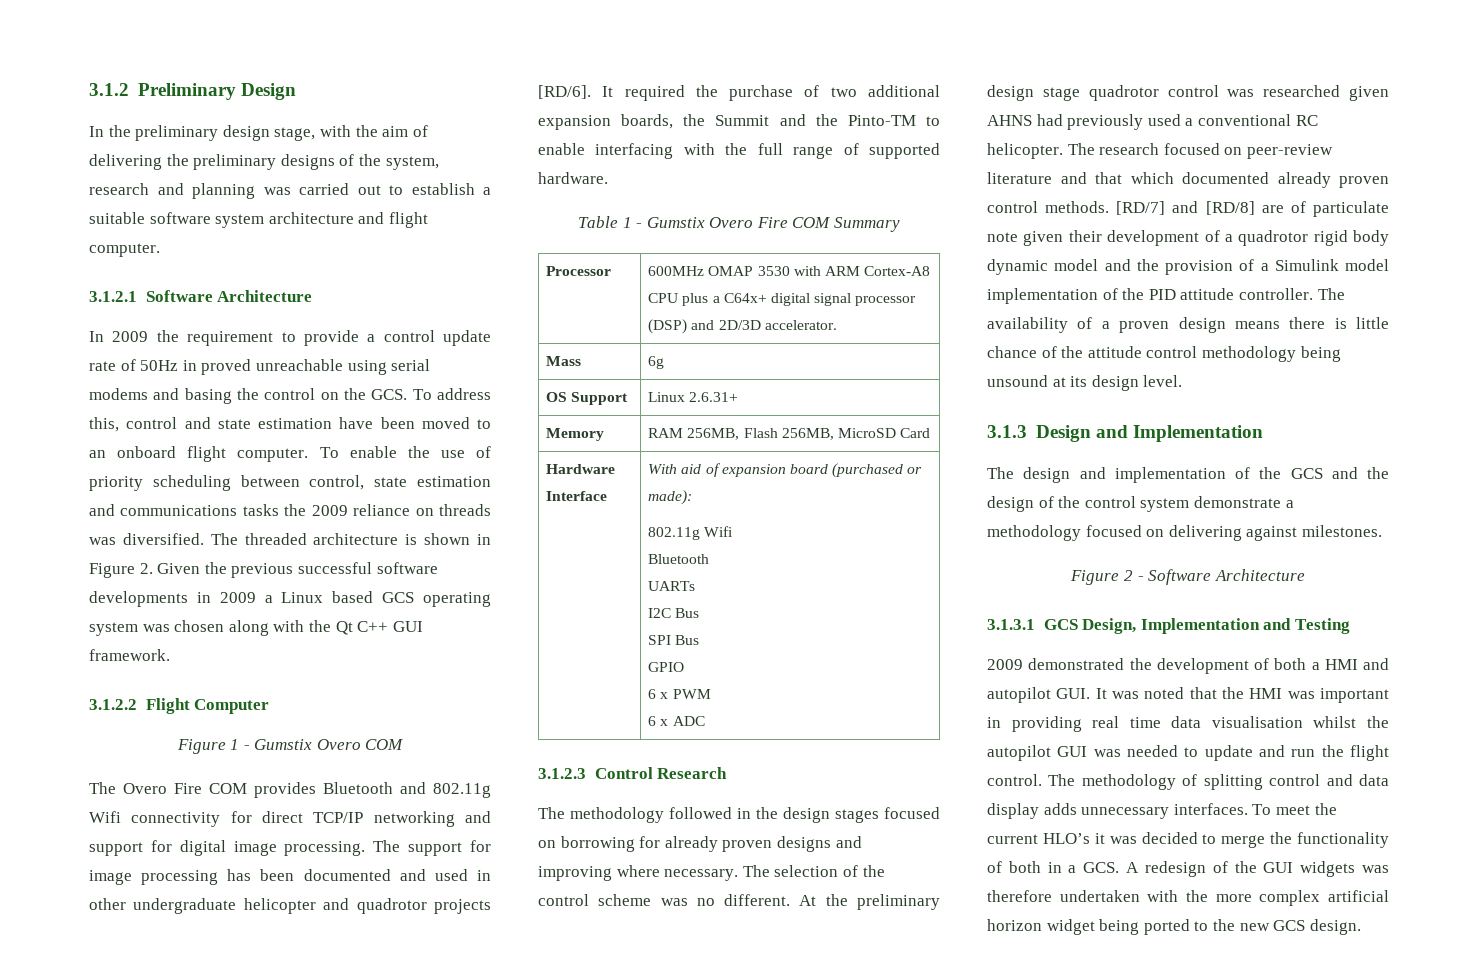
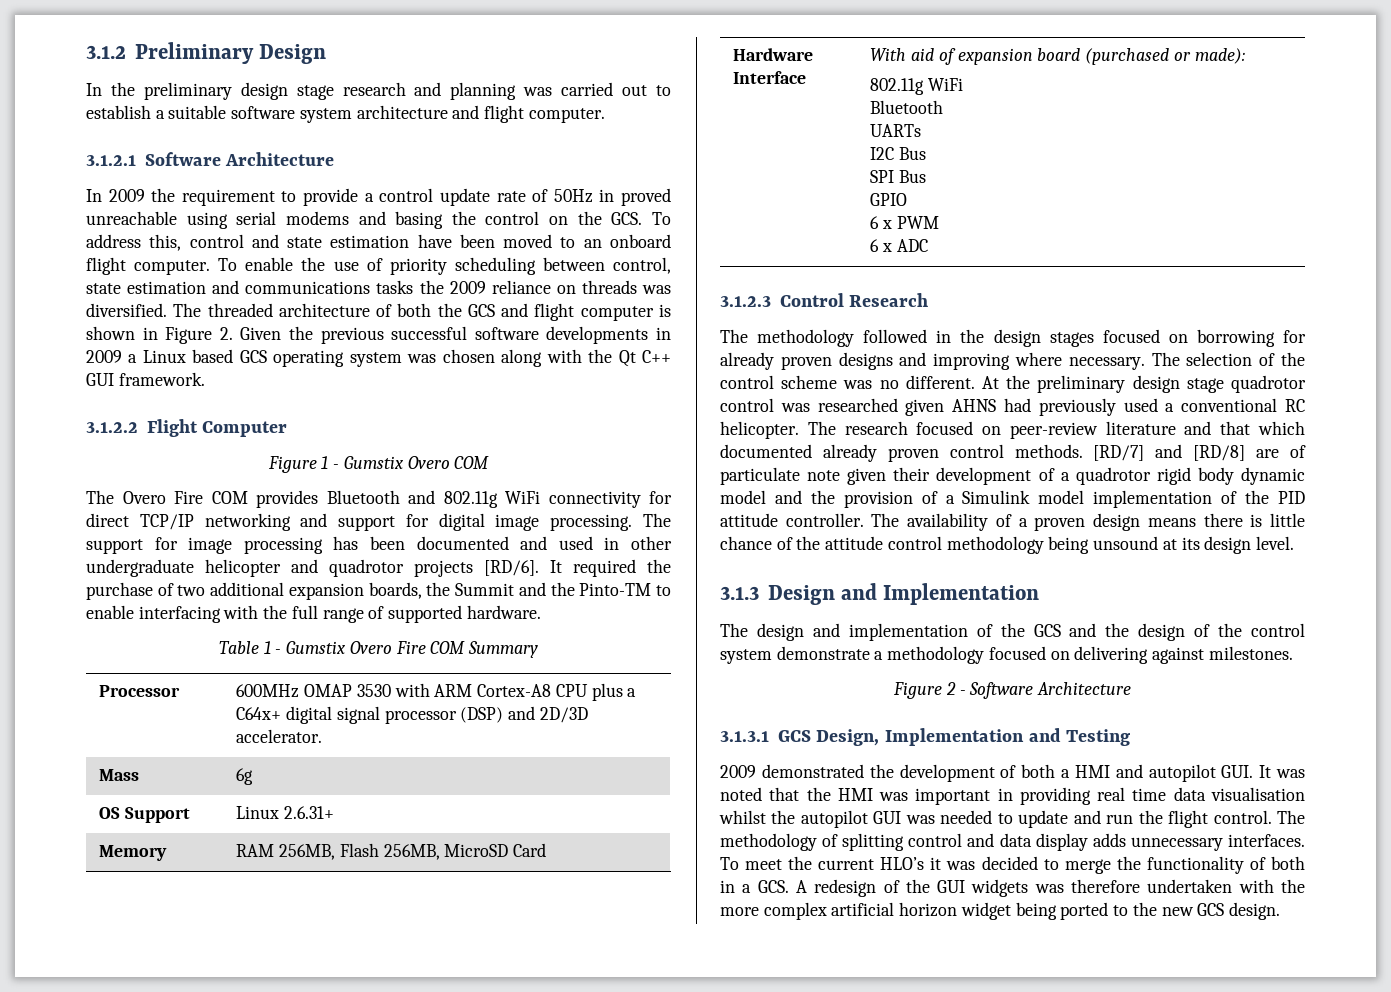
[274,125,428,141] [89,154,439,170] stage, with the aim of delivering the preliminary designs of the system, -> [296,85,334,100] stage
(399, 539) none -> [376,303,654,321] of both the GCS and flight computer
[89,811,121,823] Wifi -> [505,491,540,504] WiFi
[704,526,734,537] Wifi -> [928,78,964,91] WiFi

